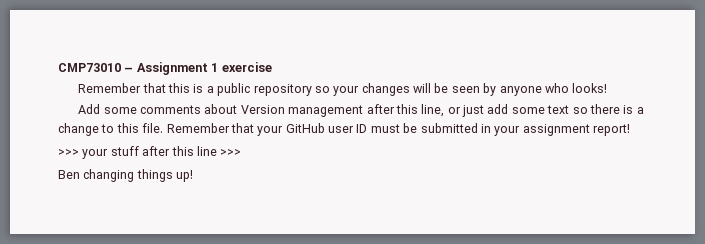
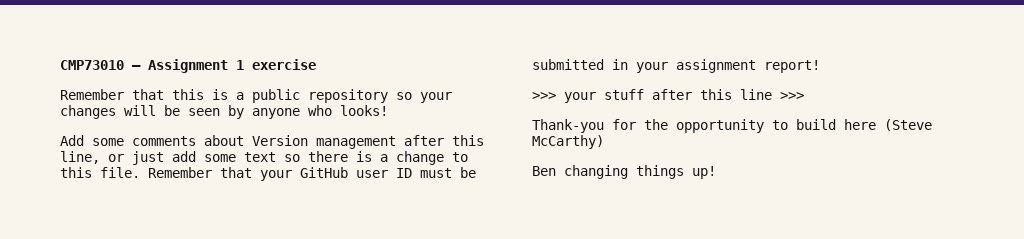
(242, 152) none -> [532,119,932,133] [532,135,604,149] // Thank-you for the opportunity to build here (Steve McCarthy)

